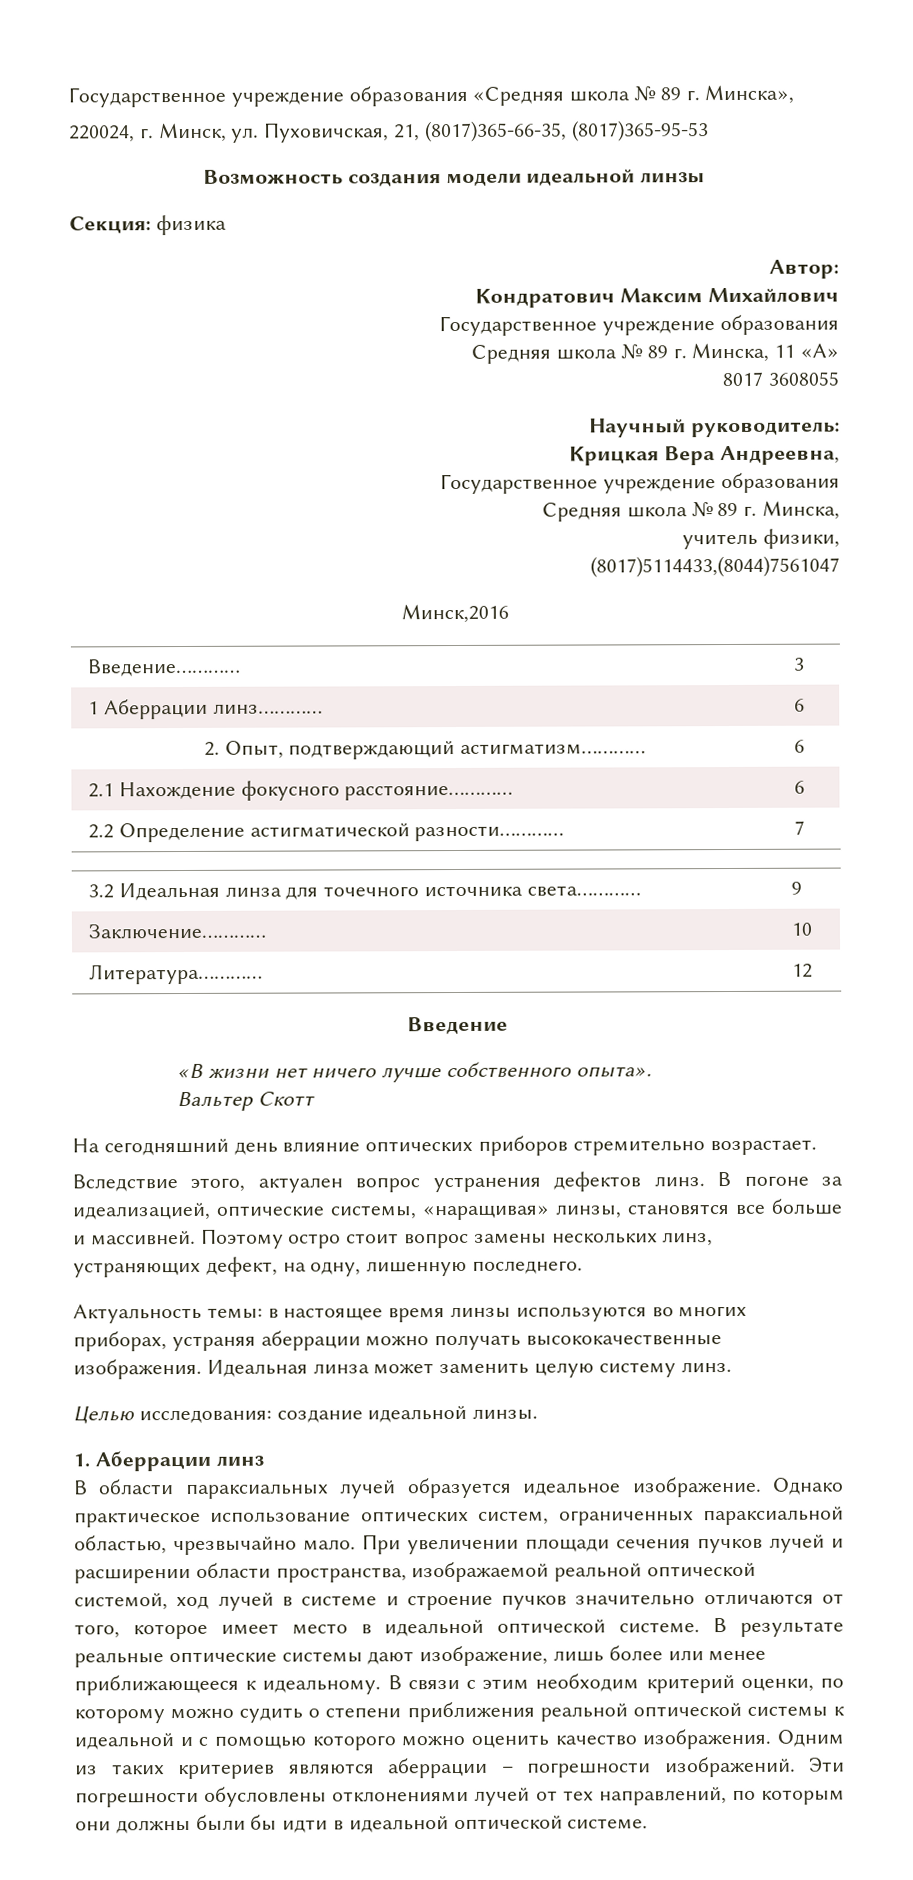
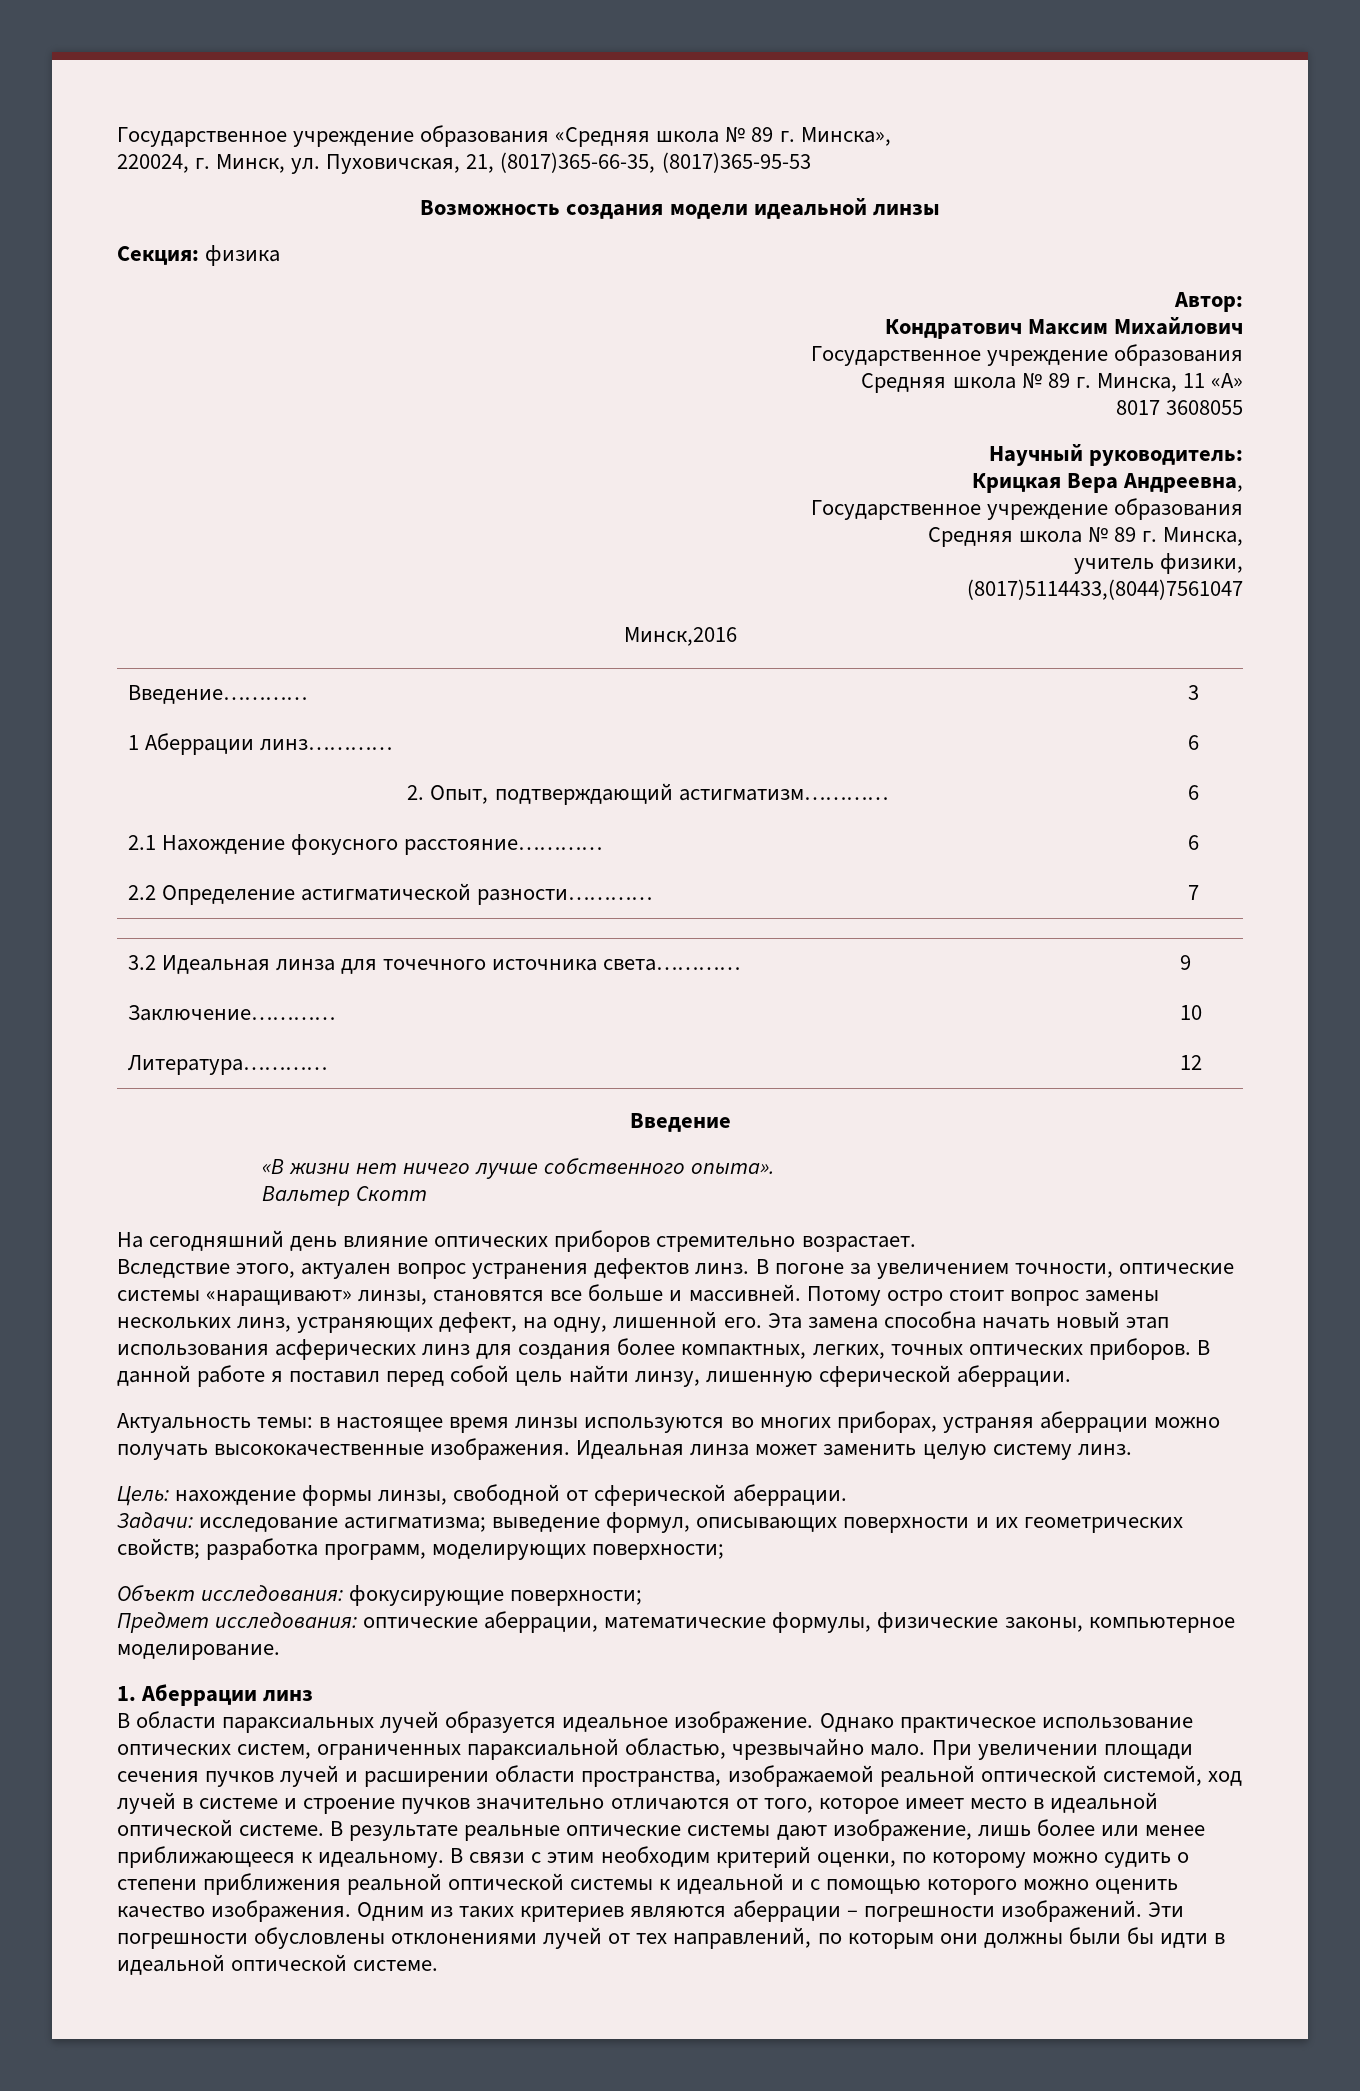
[72,1202,550,1221] идеализацией, оптические системы, «наращивая» -> [876,1263,1234,1279] [117,1290,353,1306] увеличением точности, оптические системы «наращивают»
[200,1228,284,1249] Поэтому -> [806,1286,881,1306] Потому
[366,1260,584,1277] лишенную последнего. -> [613,1311,1169,1329] [117,1338,1210,1360] [117,1365,1071,1387] лишенной его. Эта замена способна начать новый этап использования асферических линз для создания более компактных, легких, точных оптических приборов. В данной работе я поставил перед собой цель найти линзу, лишенную сферической аберрации.
[73,1405,539,1425] Целью исследования: создание идеальной линзы. -> [117,1484,847,1506] [117,1512,1183,1533] [117,1538,725,1560] [117,1585,643,1606] [117,1611,1235,1633] [117,1644,280,1660] Цель: нахождение формы линзы, свободной от сферической аберрации. // Задачи: исследование астигматизма; выведение формул, описывающих поверхности и их геометрических свойств; разработка программ, моделирующих поверхности; // Объект исследования: фокусирующие поверхности; // Предмет исследования: оптические аберрации, математические формулы, физические законы, компьютерное моделирование.

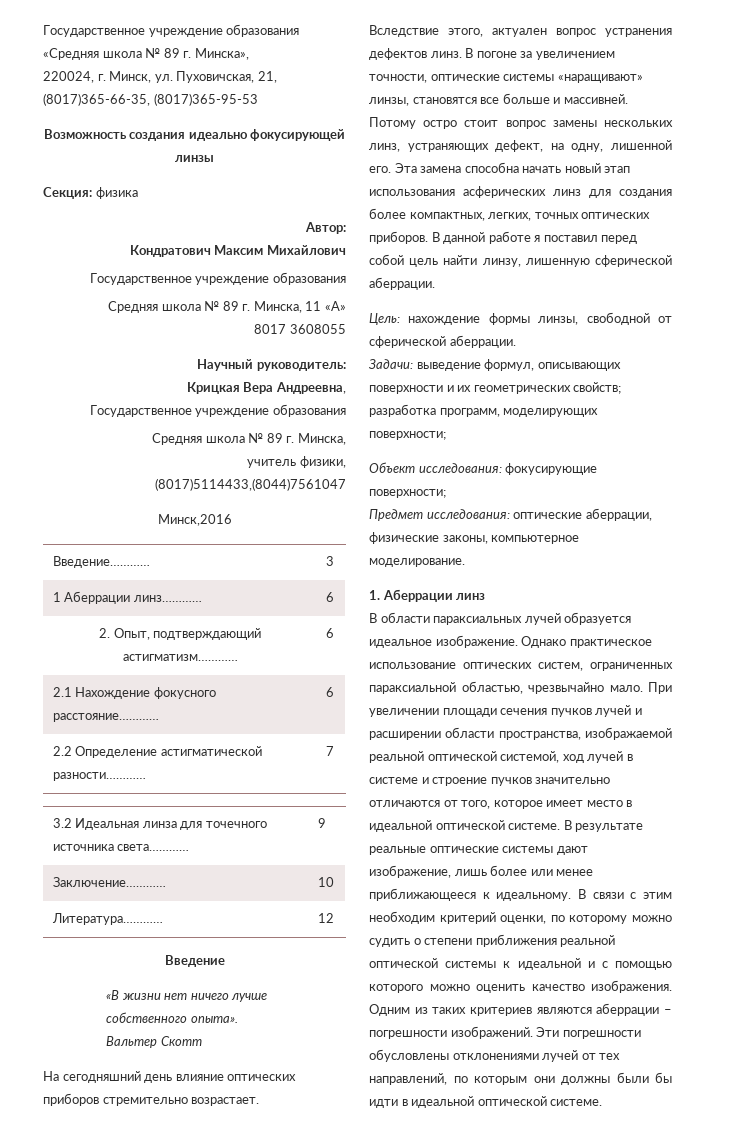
[669,198,867,219] модели идеальной -> [188,129,346,141] идеально фокусирующей
[117,1411,1220,1433] [117,1438,1132,1460] // Актуальность темы: в настоящее время линзы используются во многих приборах, устраняя аберрации можно получать высококачественные изображения. Идеальная линза может заменить целую систему линз. -> (435, 283) none
[199,1517,487,1532] исследование астигматизма; -> (413, 364) none
[604,1612,872,1633] математические формулы, -> (652, 514) none

